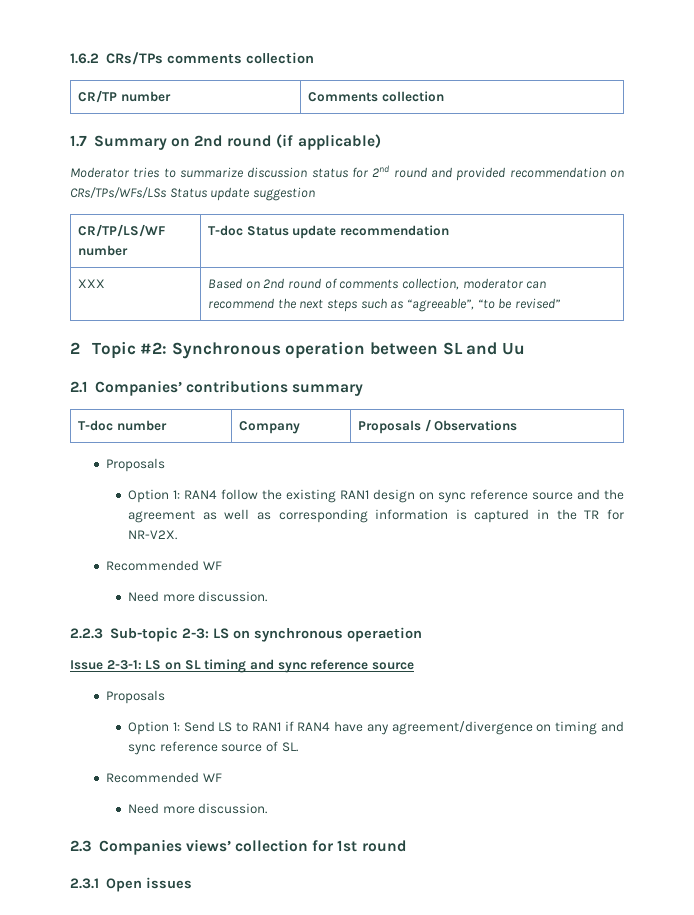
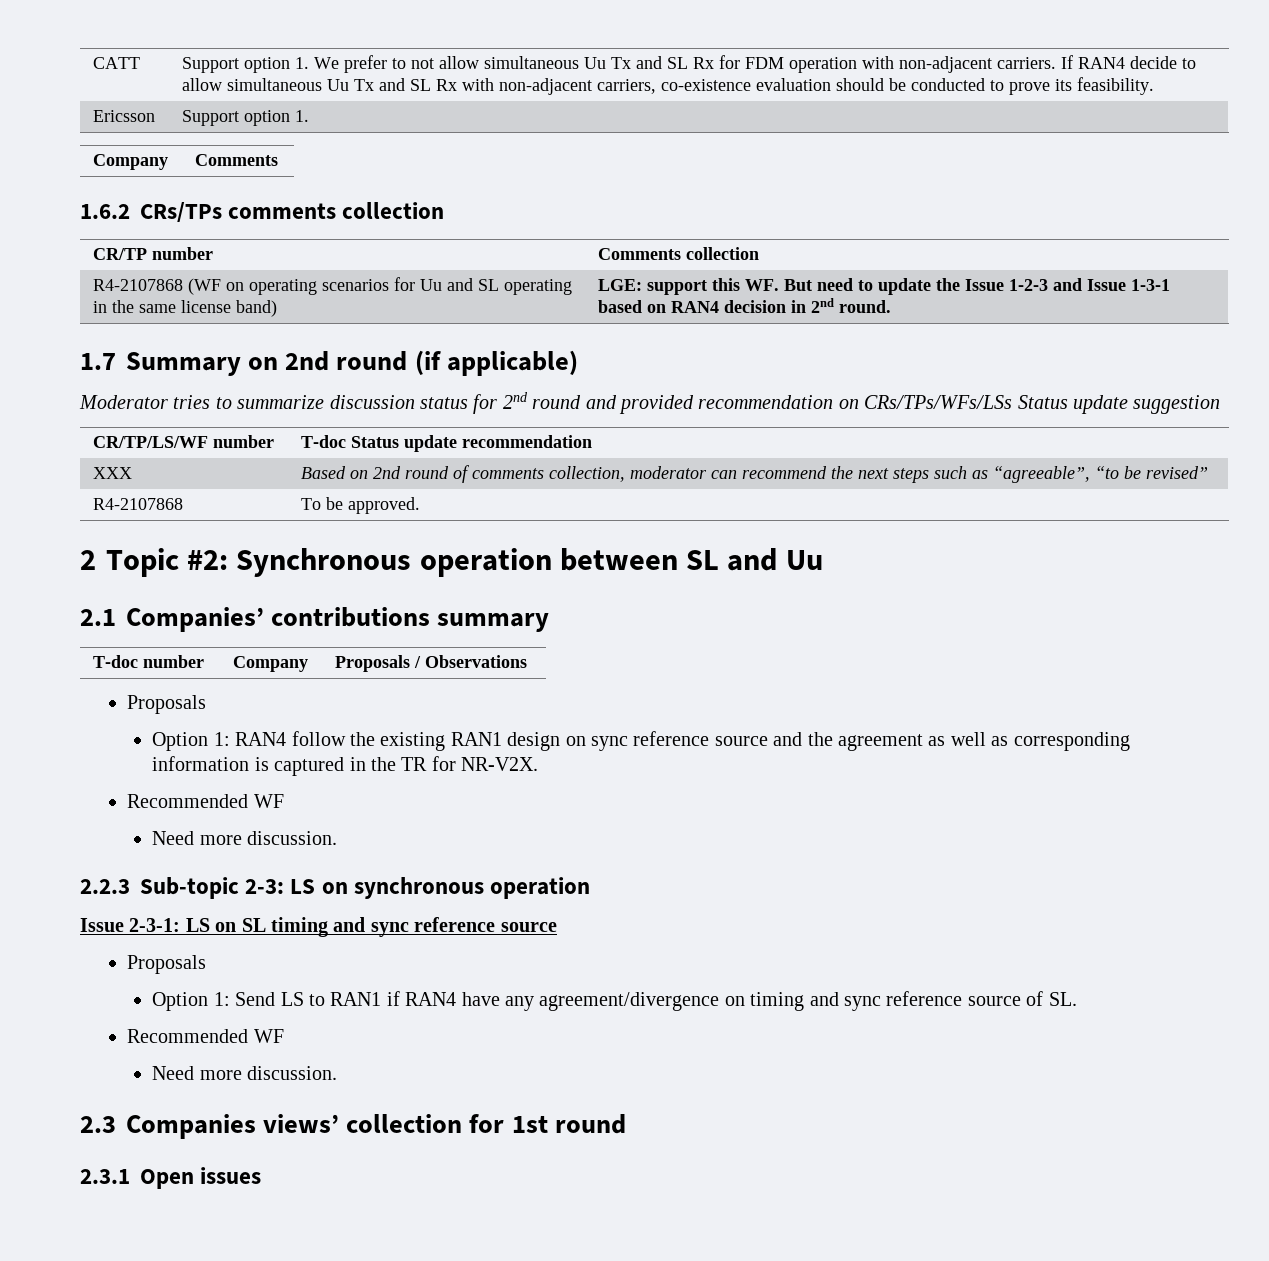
(70, 58) none -> [93,57,141,69] [182,55,1197,73] [182,77,1155,95] [93,110,156,122] [182,110,310,126] [93,154,169,170] [195,154,279,166] CATT | Support option 1. We prefer to not allow simultaneous Uu Tx and SL Rx for FDM operation with non-adjacent carriers. If RAN4 decide to allow simultaneous Uu Tx and SL Rx with non-adjacent carriers, co-existence evaluation should be conducted to prove its feasibility. // Ericsson | Support option 1. // Company | Comments //
(444, 96) none -> [93,277,573,295] [93,300,278,317] [598,278,1171,295] [598,298,892,313] // R4-2107868 (WF on operating scenarios for Uu and SL operating in the same license band) | LGE: support this WF. But need to update the Issue 1-2-3 and Issue 1-3-1 based on RAN4 decision in 2nd round.
(561, 303) none -> [93,498,184,510] [301,497,421,514] // R4-2107868 | To be approved.
[346,627,422,642] operaetion -> [490,877,591,899] operation

